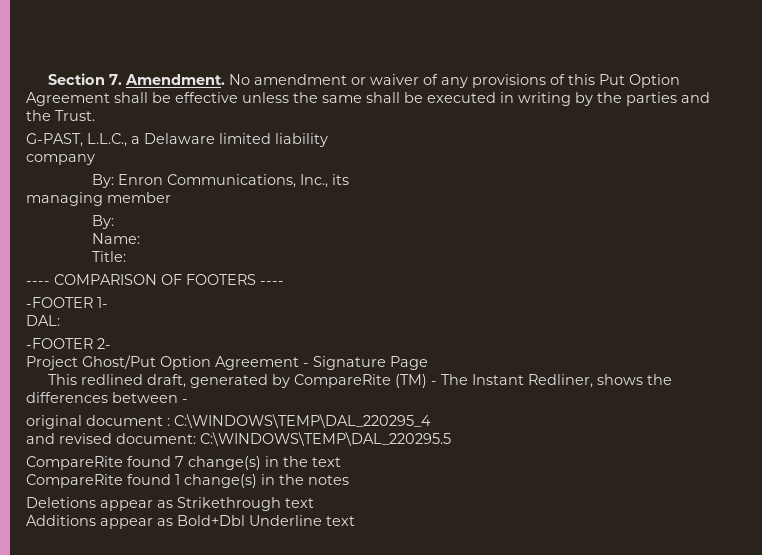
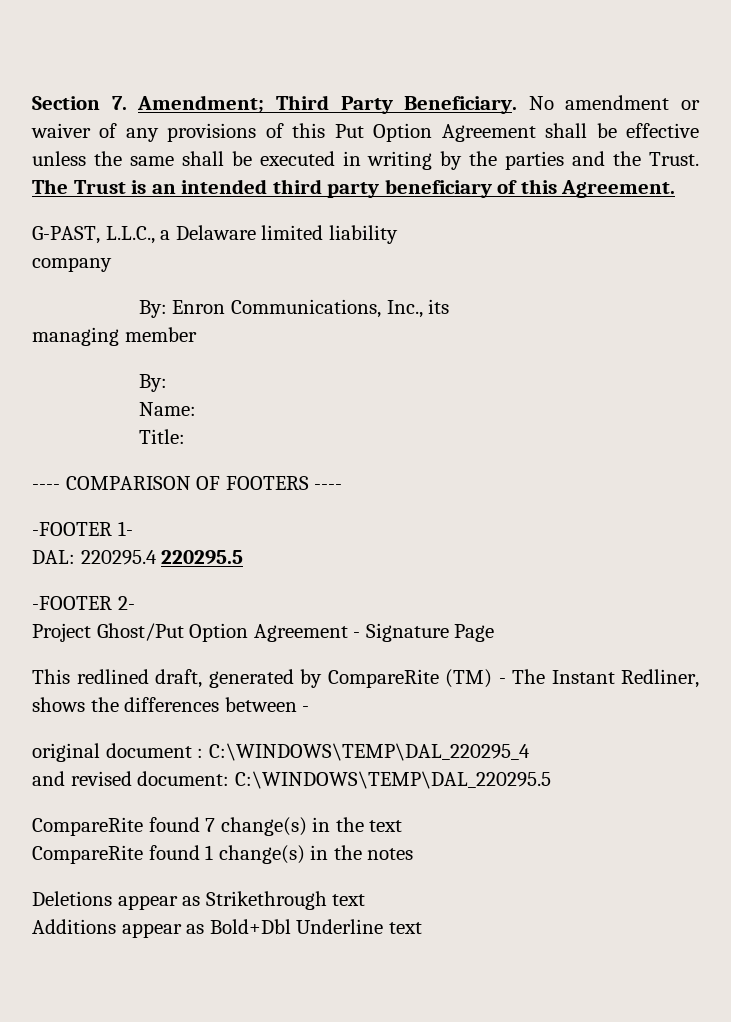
[125,74,226,85] Amendment. -> [137,95,518,114] Amendment; Third Party Beneficiary.
(95, 115) none -> [32,179,676,198] The Trust is an intended third party beneficiary of this Agreement.
(60, 320) none -> [80,550,244,565] 220295.4 220295.5

